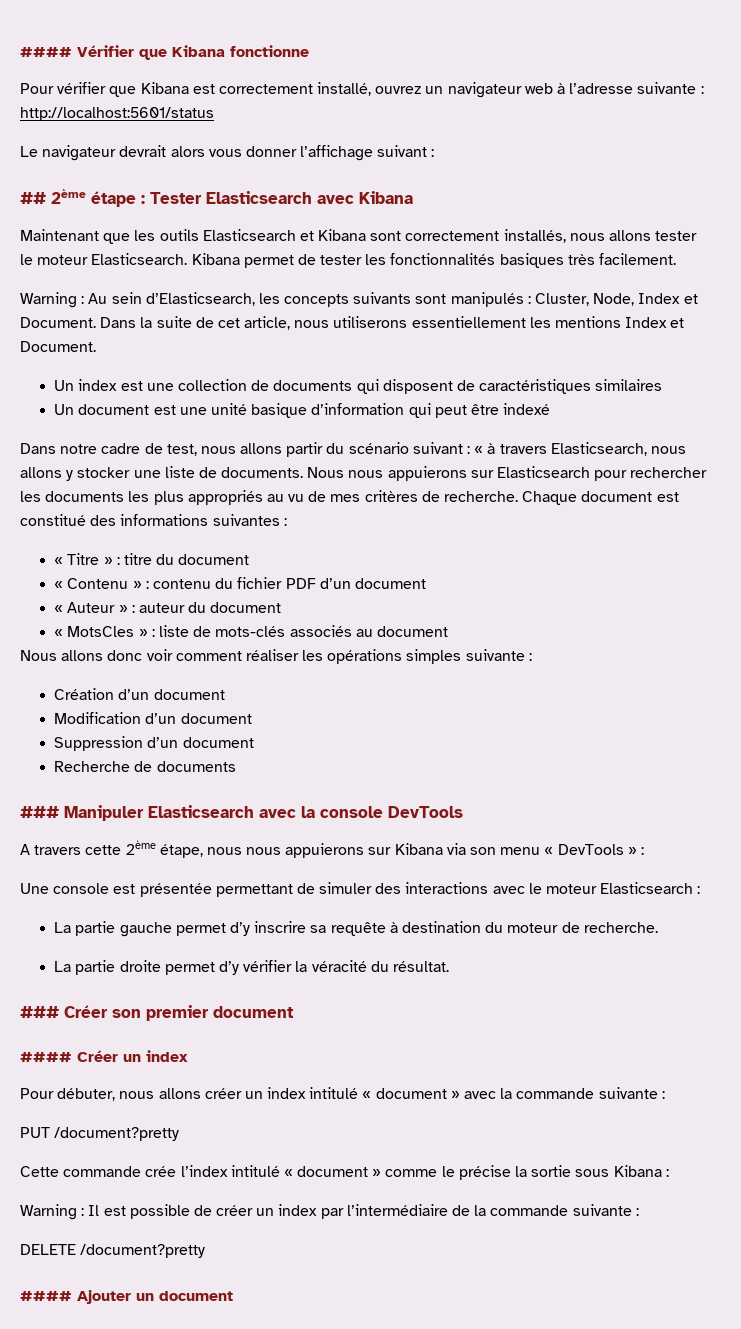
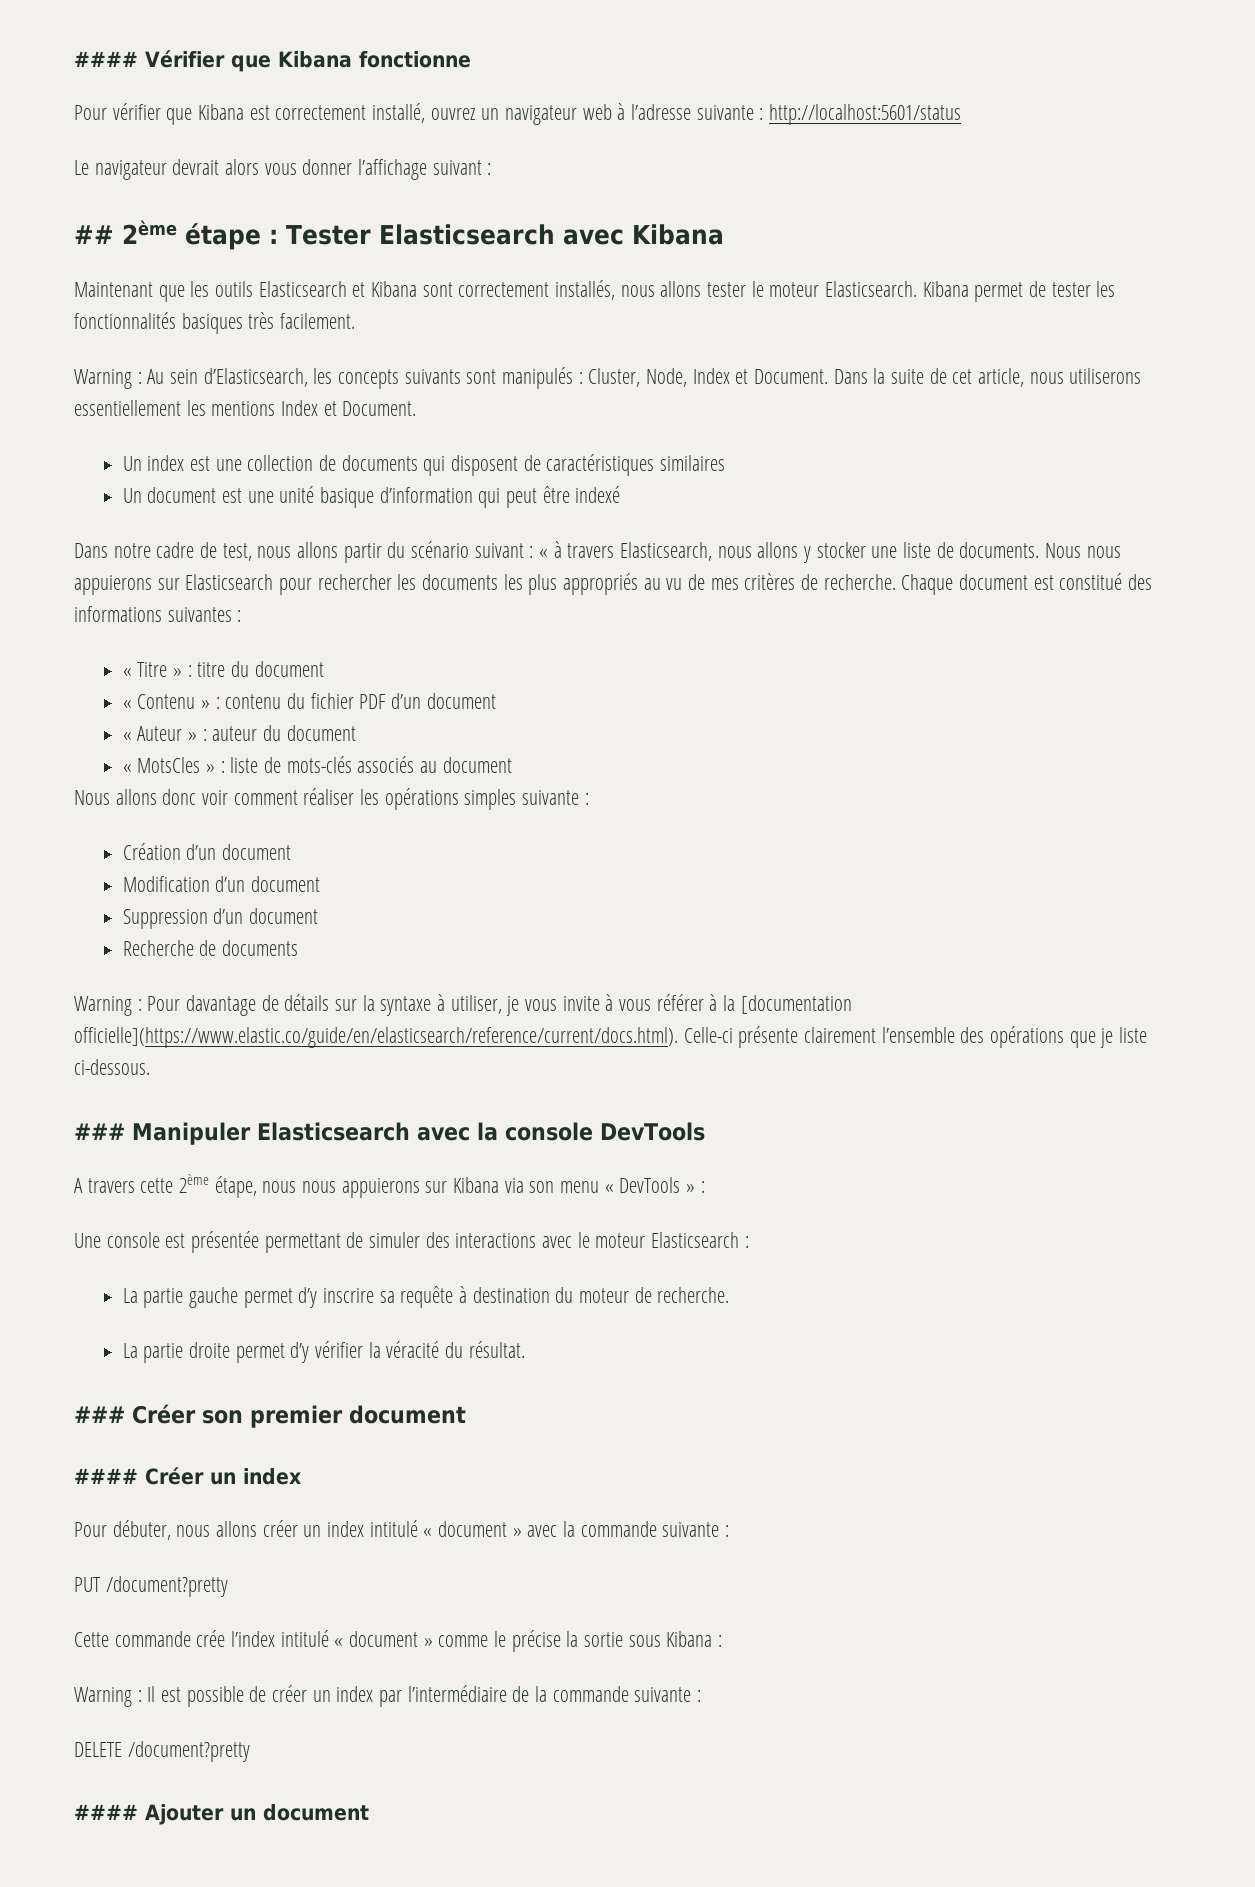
(236, 766) none -> [74,994,852,1016] [74,1026,1148,1048] [74,1059,150,1075] // Warning : Pour davantage de détails sur la syntaxe à utiliser, je vous invite à vous référer à la [documentation officielle](https://www.elastic.co/guide/en/elasticsearch/reference/current/docs.html). Celle-ci présente clairement l’ensemble des opérations que je liste ci-dessous.

